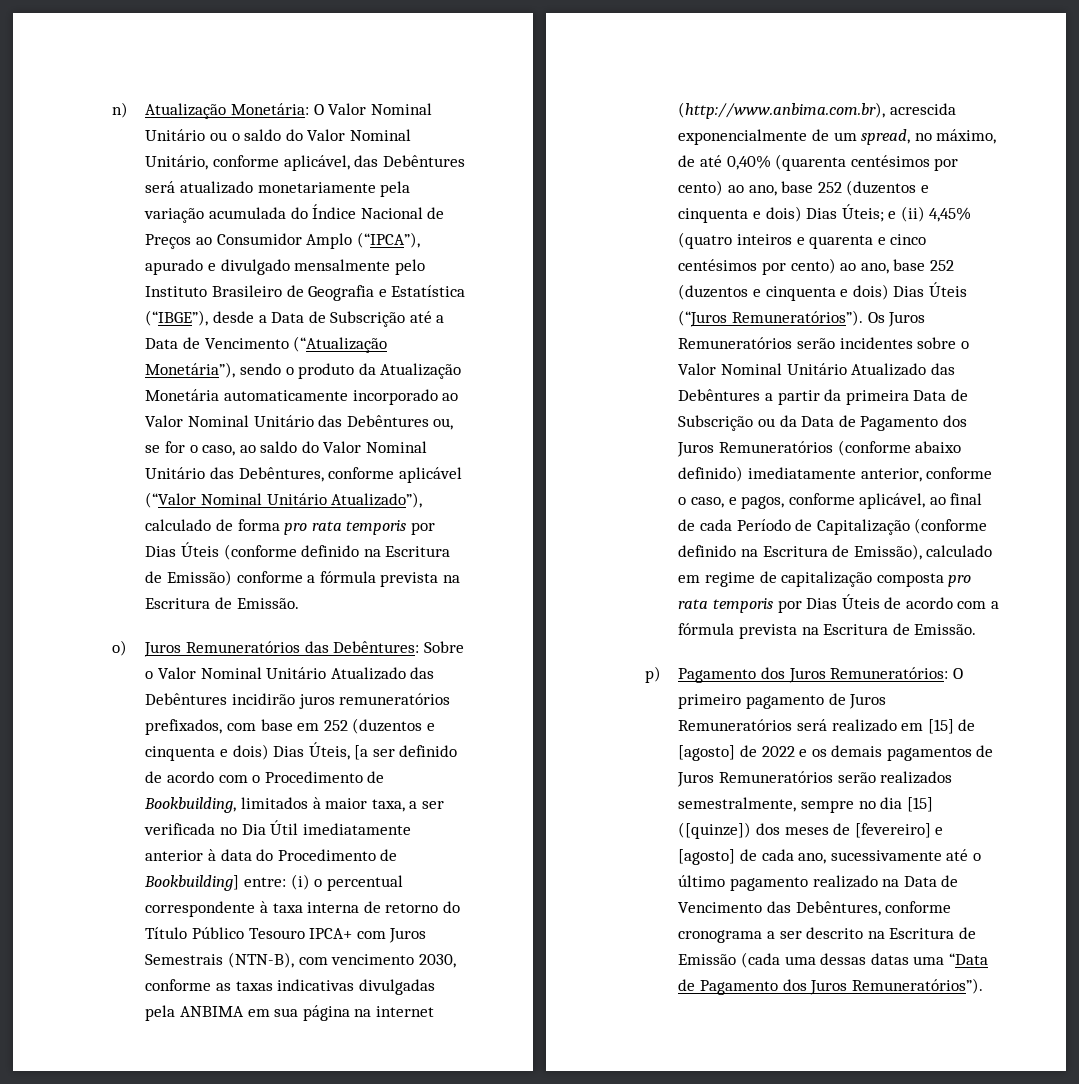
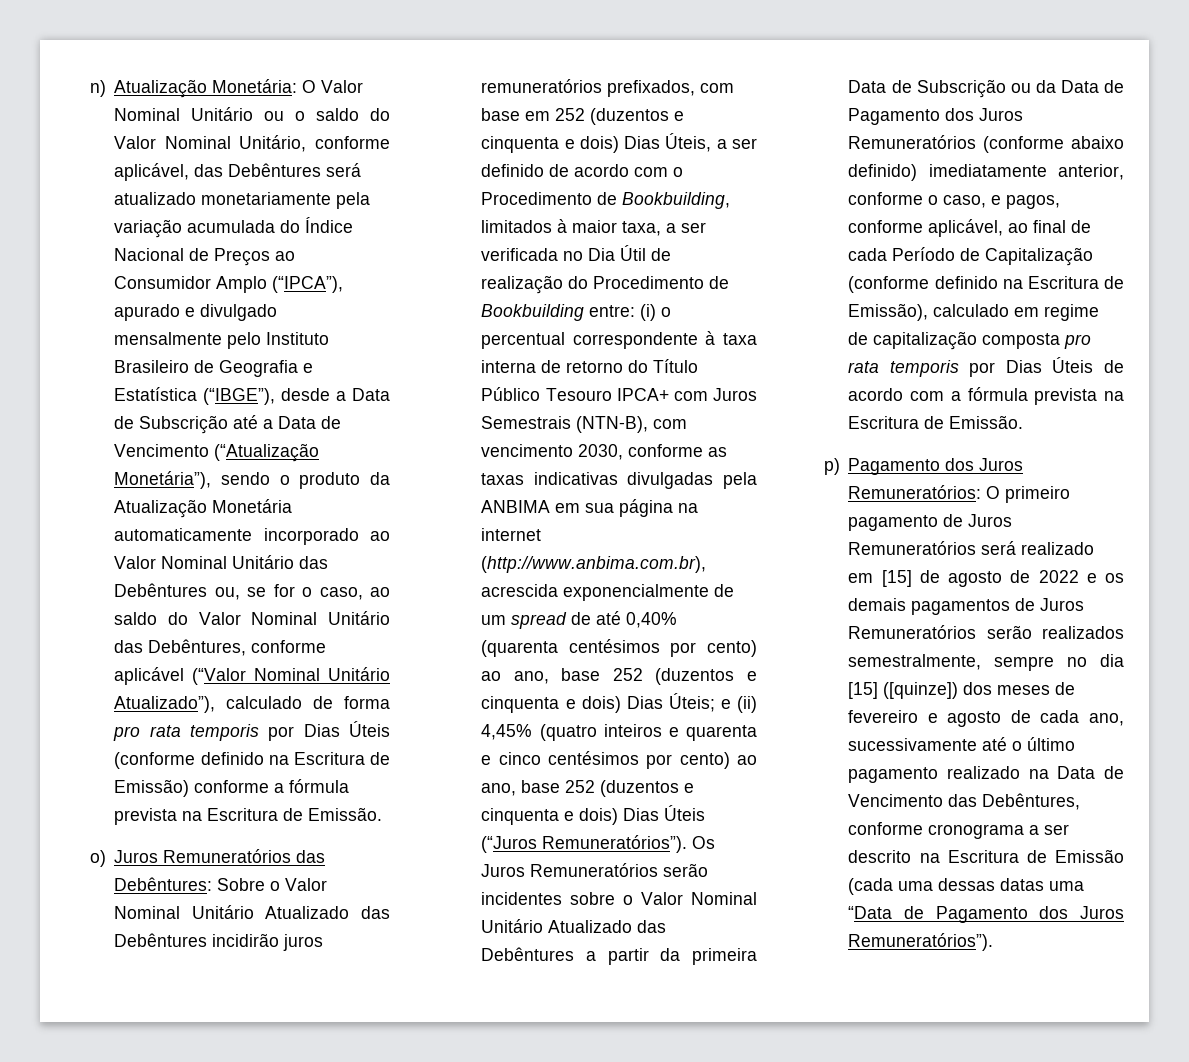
[354,745,369,760] [a -> [716,139,727,149] a
[302,823,411,835] [145,849,252,861] imediatamente anterior à data -> [651,248,672,261] [481,275,564,294] de realização
[144,875,240,891] Bookbuilding] -> [481,304,585,321] Bookbuilding
[861,129,997,145] spread, no máximo, -> [511,612,568,629] spread
[678,745,736,761] [agosto] -> [948,571,1003,587] agosto
[854,823,944,838] [678,849,736,865] [fevereiro] e [agosto] -> [848,710,1002,727] fevereiro e agosto

